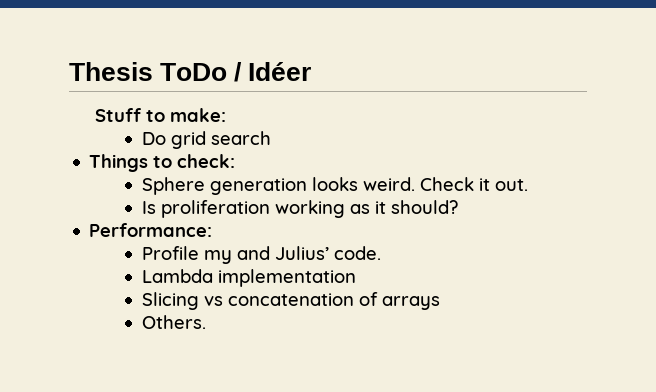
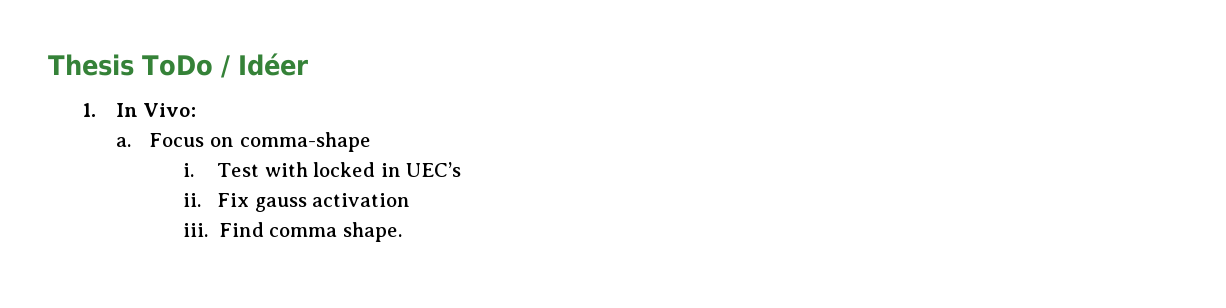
[95,108,227,122] [142,131,272,149] [89,154,236,172] [142,177,529,195] [142,200,459,218] [89,223,213,237] [142,246,382,264] [142,269,357,287] [142,292,441,310] [142,315,207,329] Stuff to make: // Do grid search // Things to check: // Sphere generation looks weird. Check it out. // Is proliferation working as it should? // Performance: // Profile my and Julius’ code. // Lambda implementation // Slicing vs concatenation of arrays // Others. -> [81,103,197,117] [115,132,371,152] [183,162,462,177] [183,193,411,212] [183,222,402,242] 1. In Vivo: // a. Focus on comma-shape // i. Test with locked in UEC’s // ii. Fix gauss activation // iii. Find comma shape.

